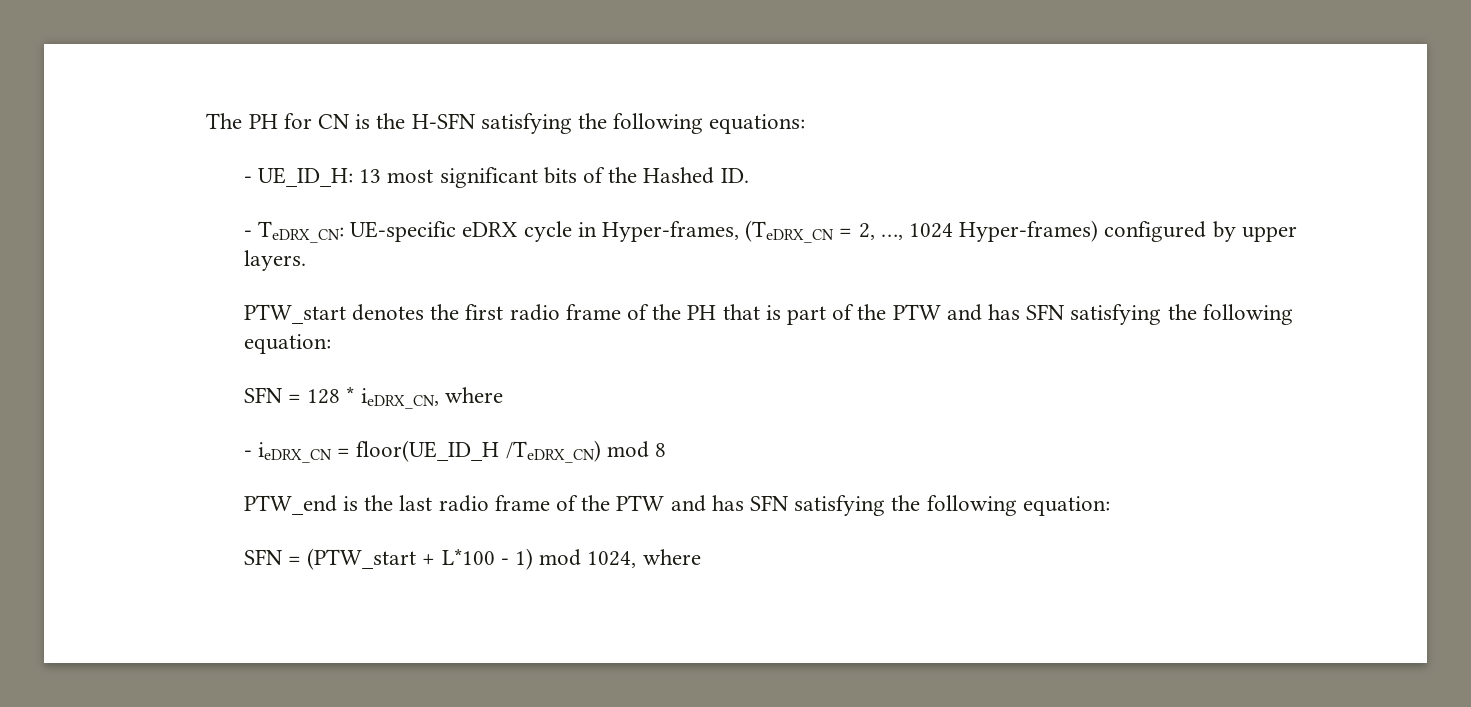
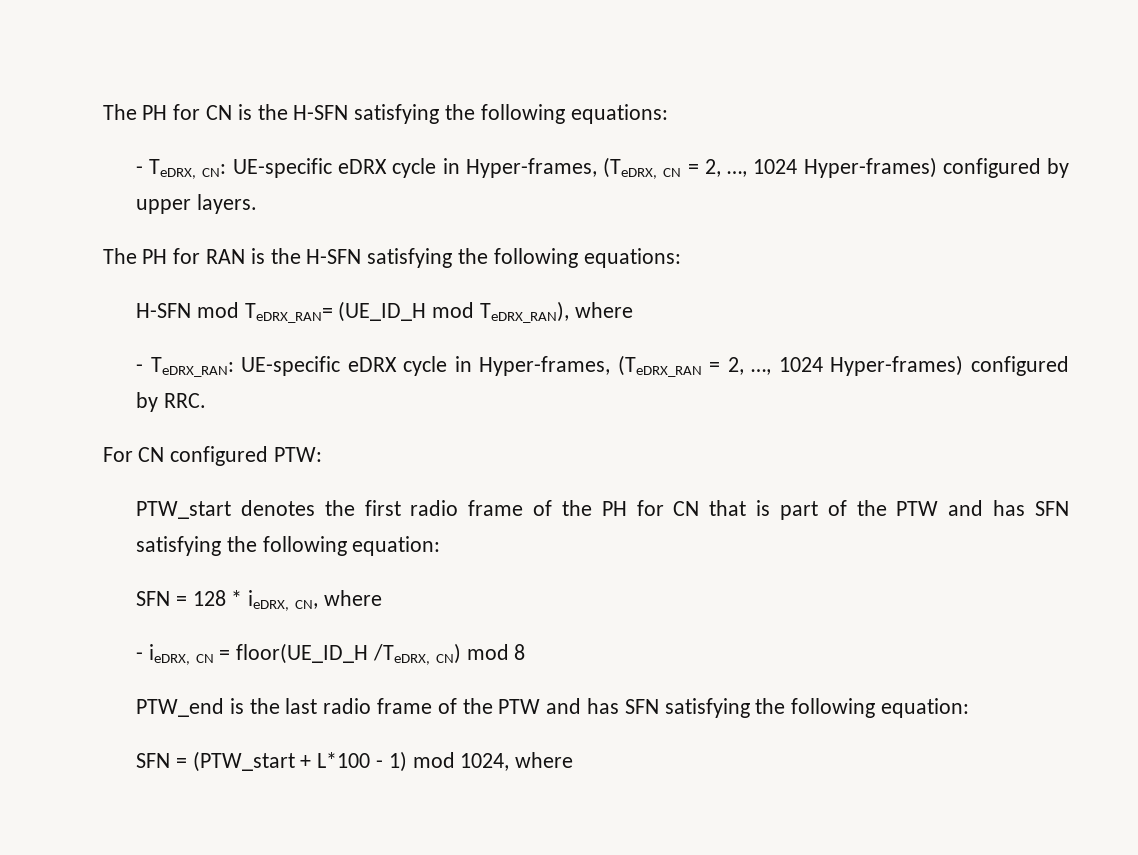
[257,167,749,188] [243,220,835,243] UE_ID_H: 13 most significant bits of the Hashed ID. // - TeDRX_CN: UE-specific eDRX cycle in Hyper-frames, (TeDRX_CN -> [149,157,682,179] TeDRX, CN: UE-specific eDRX cycle in Hyper-frames, (TeDRX, CN
(306, 260) none -> [102,248,681,268] [135,301,633,323] [135,355,1069,377] [135,392,206,412] [102,446,322,466] // The PH for RAN is the H-SFN satisfying the following equations: // H-SFN mod TeDRX_RAN= (UE_ID_H mod TeDRX_RAN), where // - TeDRX_RAN: UE-specific eDRX cycle in Hyper-frames, (TeDRX_RAN = 2, …, 1024 Hyper-frames) configured by RRC. // For CN configured PTW:
(717, 312) none -> [636,500,700,516] for CN
[360,387,503,409] [243,440,601,463] ieDRX_CN, where // - ieDRX_CN = floor(UE_ID_H /TeDRX_CN) -> [248,590,382,611] [135,643,461,665] ieDRX, CN, where // - ieDRX, CN = floor(UE_ID_H /TeDRX, CN)

